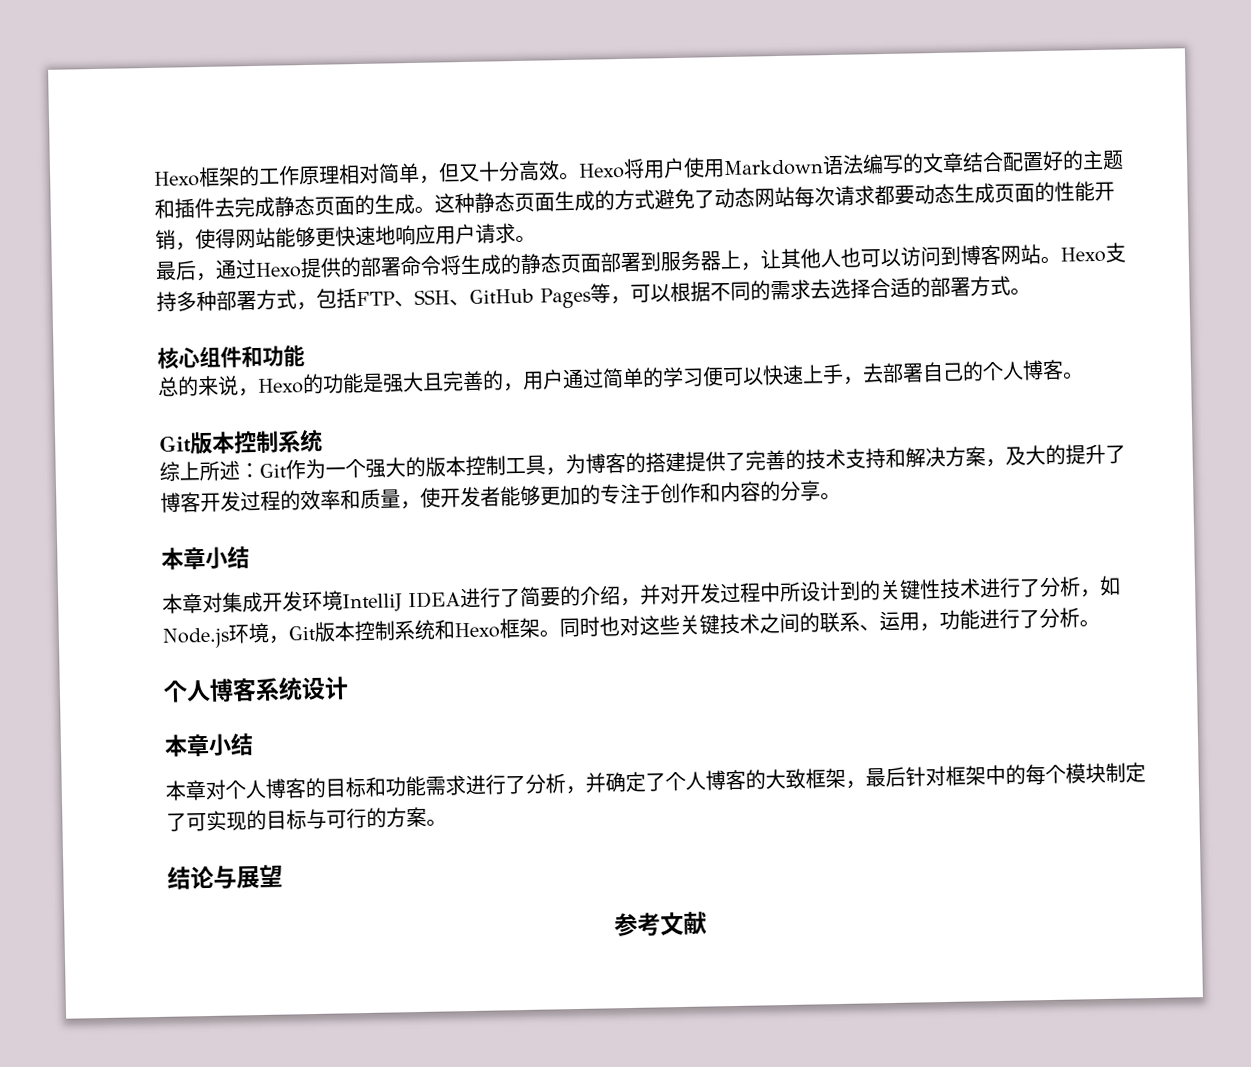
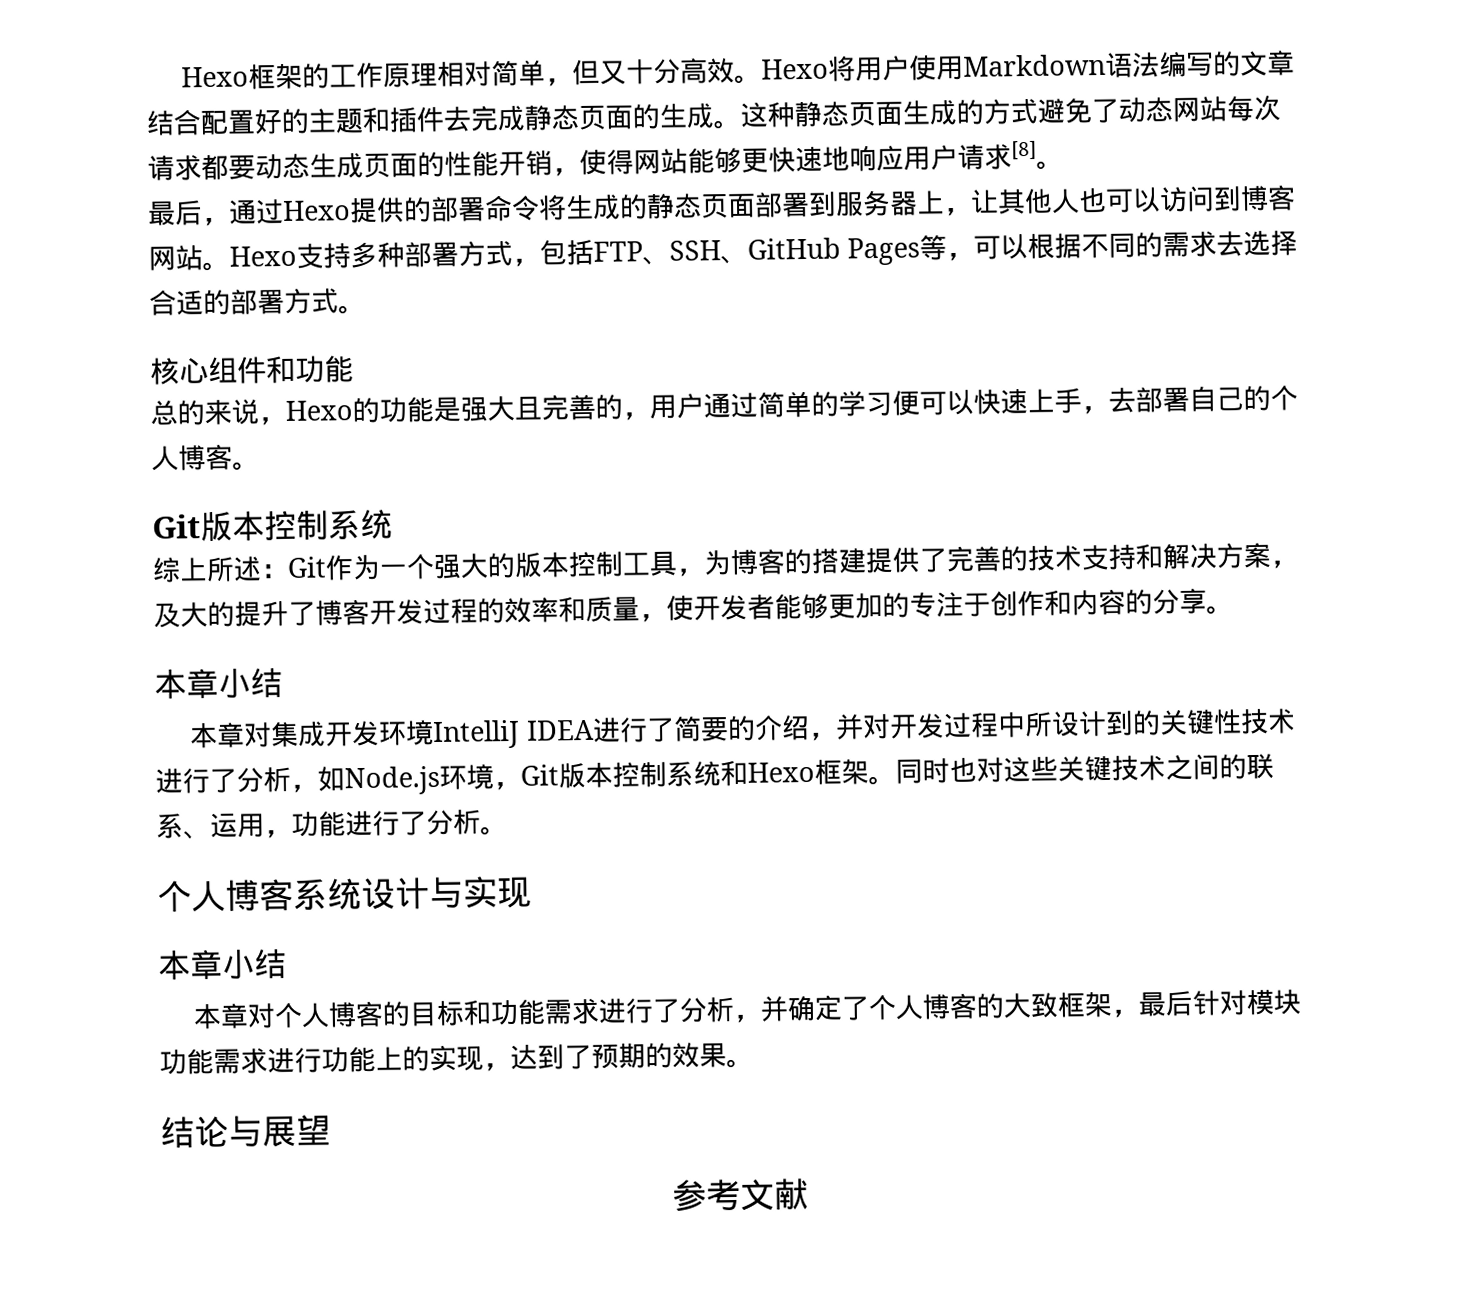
(516, 233) none -> [1011,140,1037,161] [8]
(349, 688) none -> [429,876,532,909] 与实现
[945,762,1146,786] [166,806,427,832] 框架中的每个模块制定了可实现的目标与可行的方案 -> [1246,989,1302,1016] [159,1042,727,1075] 模块功能需求进行功能上的实现，达到了预期的效果

